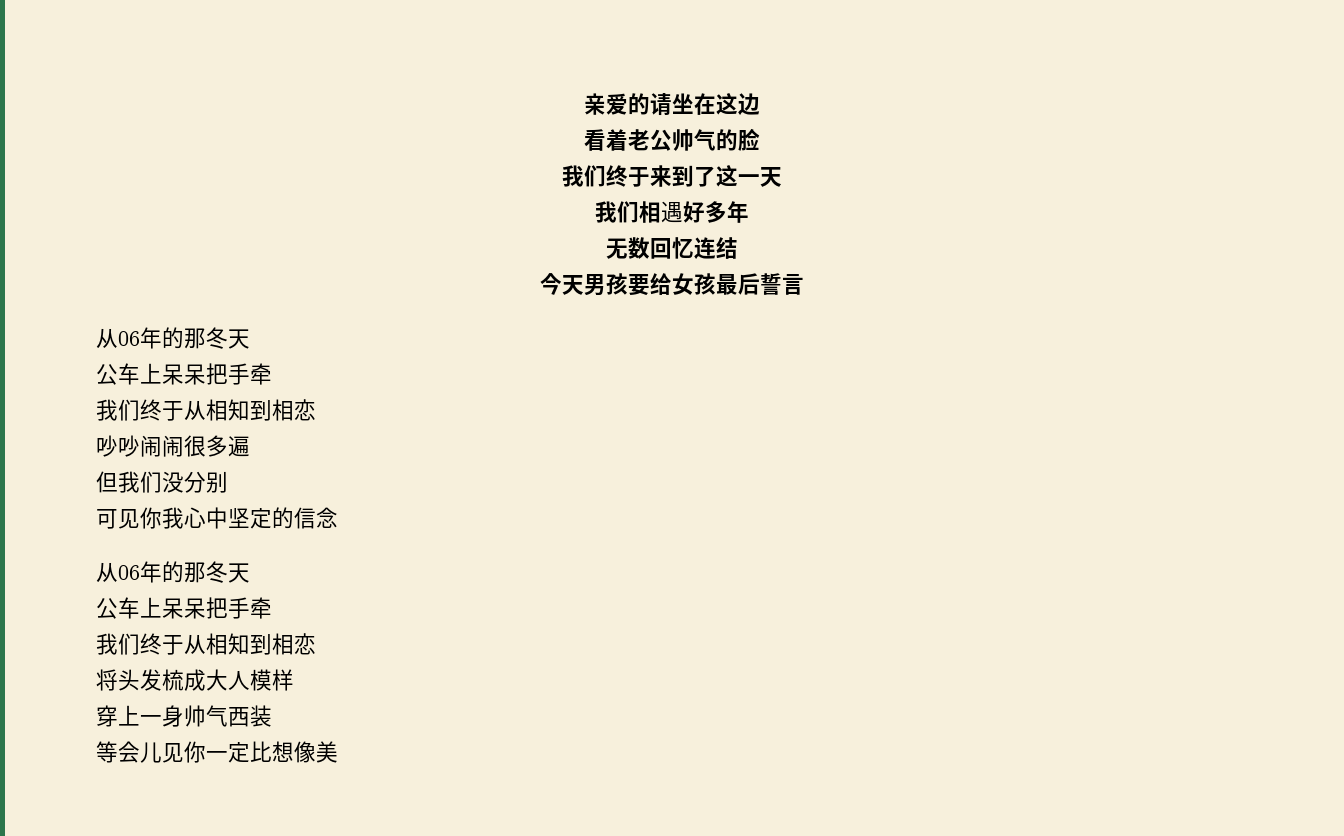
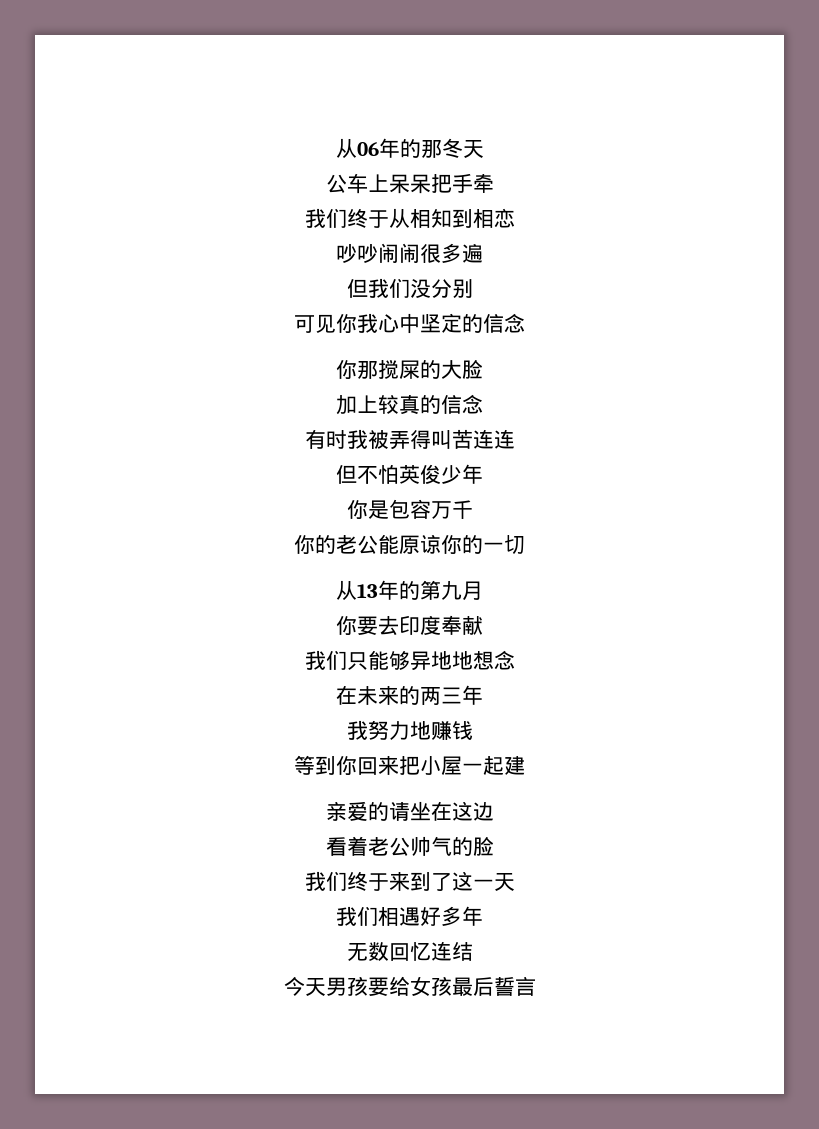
(584, 104) none -> [335,138,484,159] [325,173,494,194] [304,208,515,229] [336,243,483,263] [346,278,473,298] [294,313,525,334] [336,360,483,379] [336,394,483,415] [304,429,515,450] [336,464,483,484] [346,499,473,519] [294,534,525,555] [336,580,483,601] [336,615,483,636] [304,650,515,671] [336,685,483,705] [346,720,473,740] [294,755,525,776] 从06年的那冬天 // 公车上呆呆把手牵 // 我们终于从相知到相恋 // 吵吵闹闹很多遍 // 但我们没分别 // 可见你我心中坚定的信念 // 你那搅屎的大脸 // 加上较真的信念 // 有时我被弄得叫苦连连 // 但不怕英俊少年 // 你是包容万千 // 你的老公能原谅你的一切 // 从13年的第九月 // 你要去印度奉献 // 我们只能够异地地想念 // 在未来的两三年 // 我努力地赚钱 // 等到你回来把小屋一起建 //
[96,327,250,349] [96,363,272,385] [96,399,316,421] [96,435,250,457] [96,471,228,493] [96,507,338,529] [96,561,250,583] [96,597,272,619] [96,633,316,655] [96,669,294,691] [96,705,272,727] [96,741,338,763] // 从06年的那冬天 // 公车上呆呆把手牵 // 我们终于从相知到相恋 // 吵吵闹闹很多遍 // 但我们没分别 // 可见你我心中坚定的信念 // 从06年的那冬天 // 公车上呆呆把手牵 // 我们终于从相知到相恋 // 将头发梳成大人模样 // 穿上一身帅气西装 // 等会儿见你一定比想像美 -> (536, 986) none

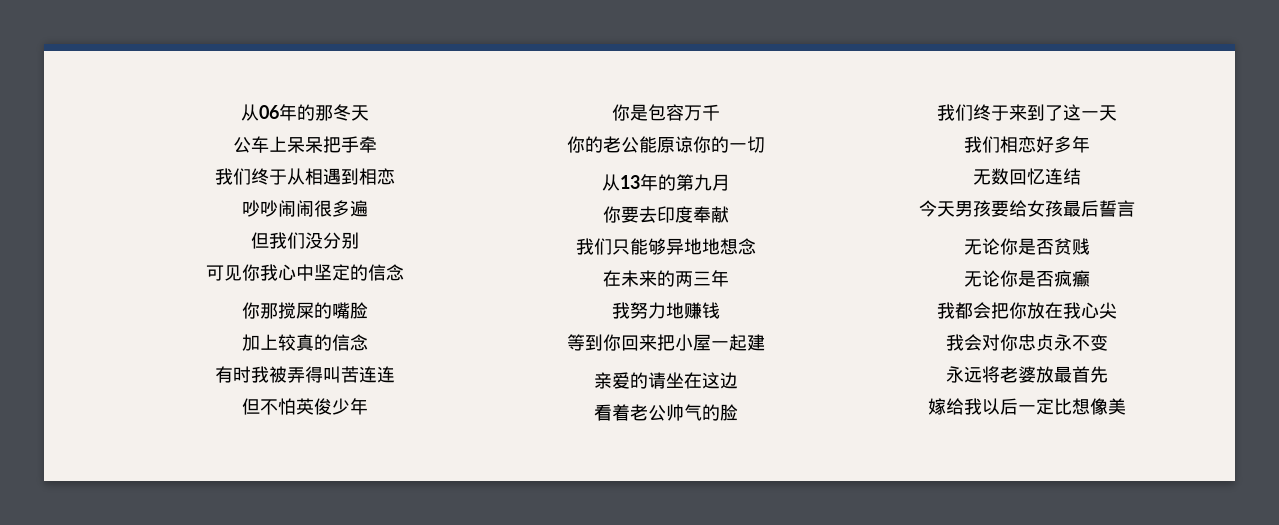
[430,209,452,228] 知 -> [322,168,341,185] 遇
[441,360,462,379] 大 -> [331,302,350,319] 嘴
[399,907,420,926] 遇 -> [1017,136,1036,153] 恋
(536, 986) none -> [963,238,1090,255] [963,270,1090,287] [936,302,1117,319] [945,334,1108,351] [945,366,1108,383] [927,398,1126,415] // 无论你是否贫贱 // 无论你是否疯癫 // 我都会把你放在我心尖 // 我会对你忠贞永不变 // 永远将老婆放最首先 // 嫁给我以后一定比想像美

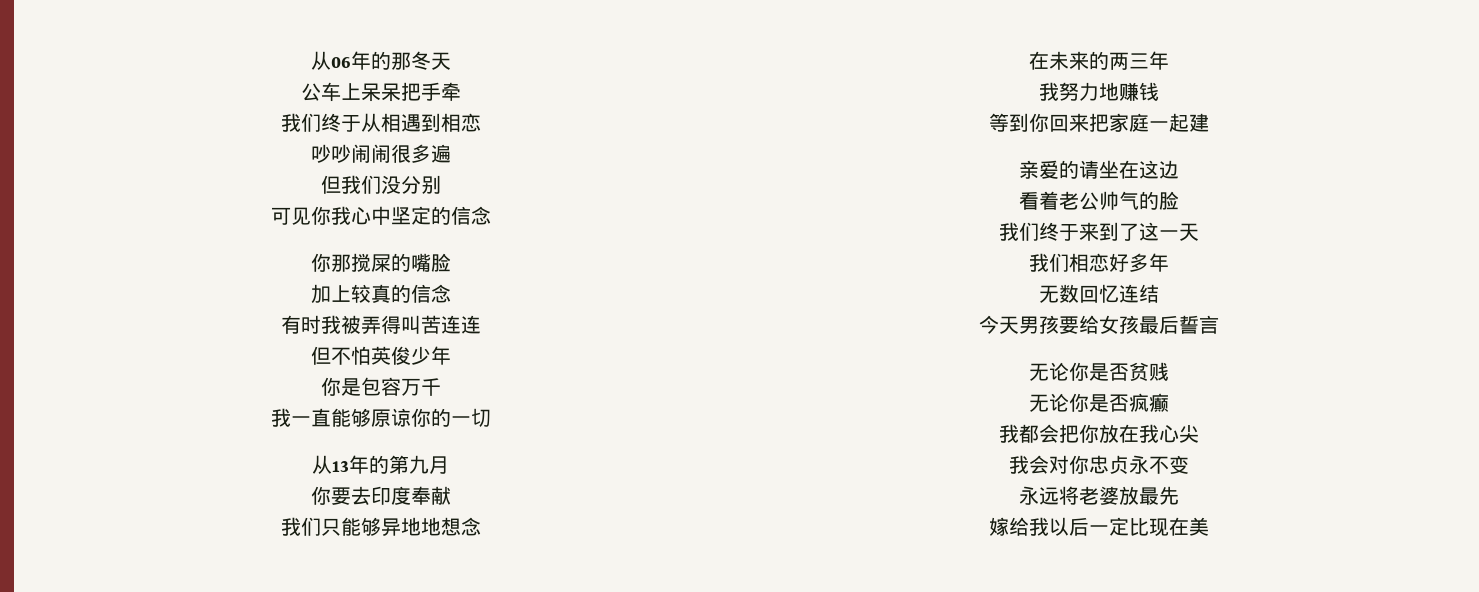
[566,136,657,153] 你的老公能 -> [270,408,371,427] 我一直能够
[674,334,711,351] 小屋 -> [1108,113,1149,132] 家庭
[1071,366,1090,383] 首 -> (1159, 496) none
[1071,398,1108,415] 想像 -> [1148,517,1189,537] 现在

